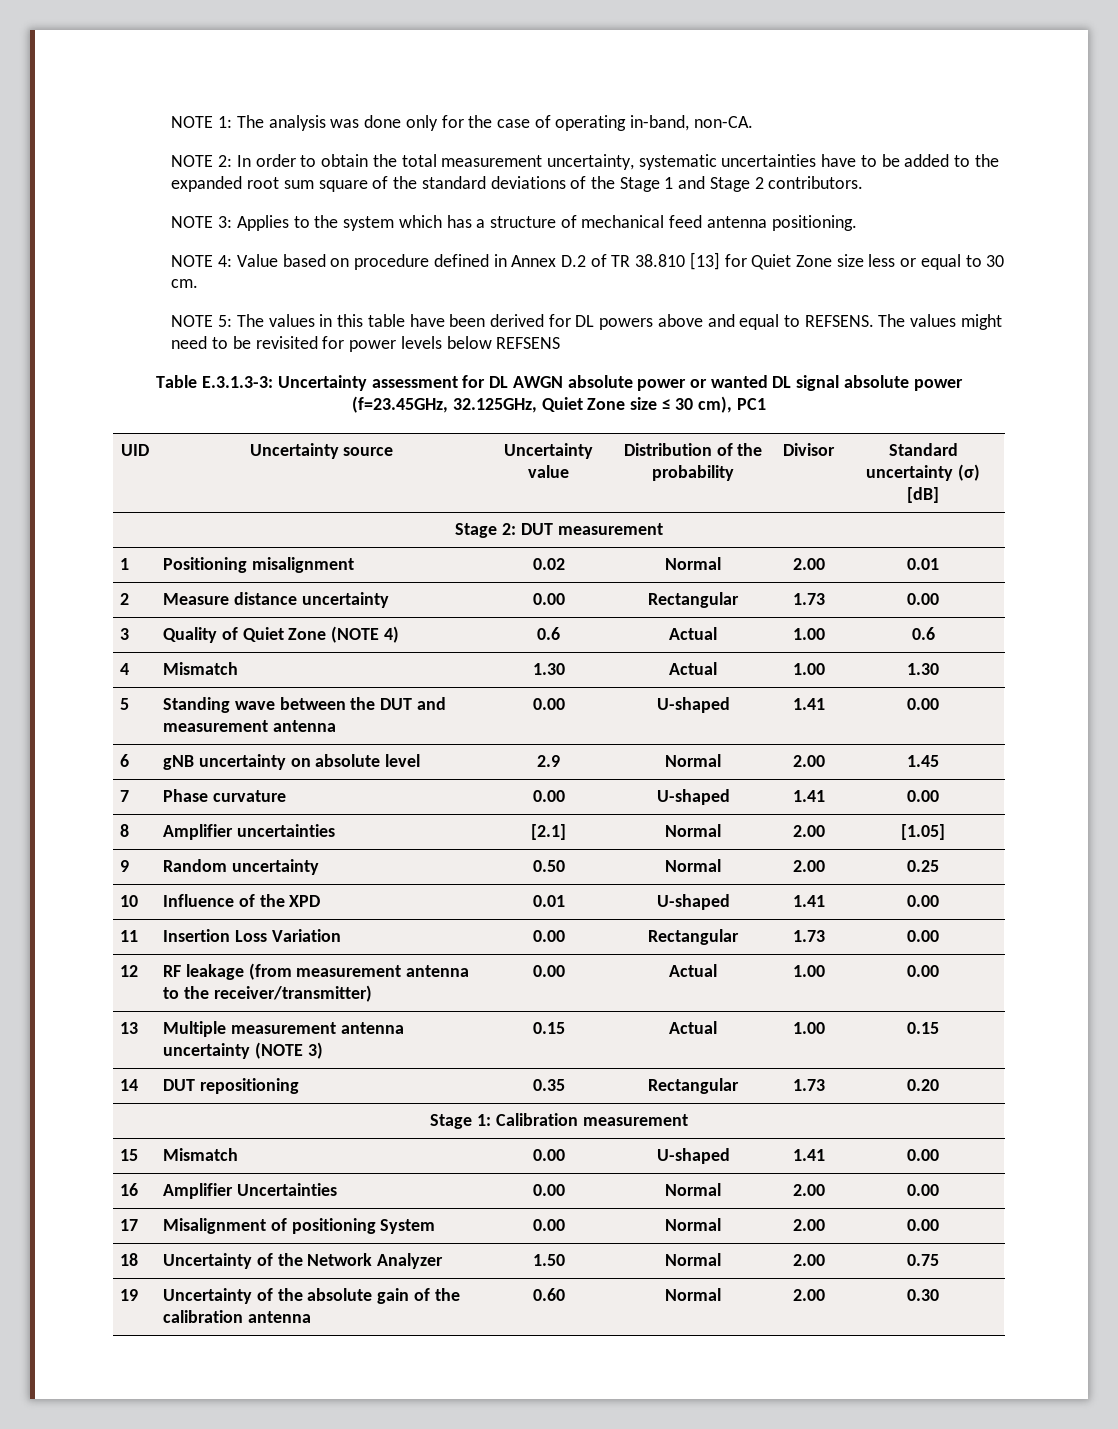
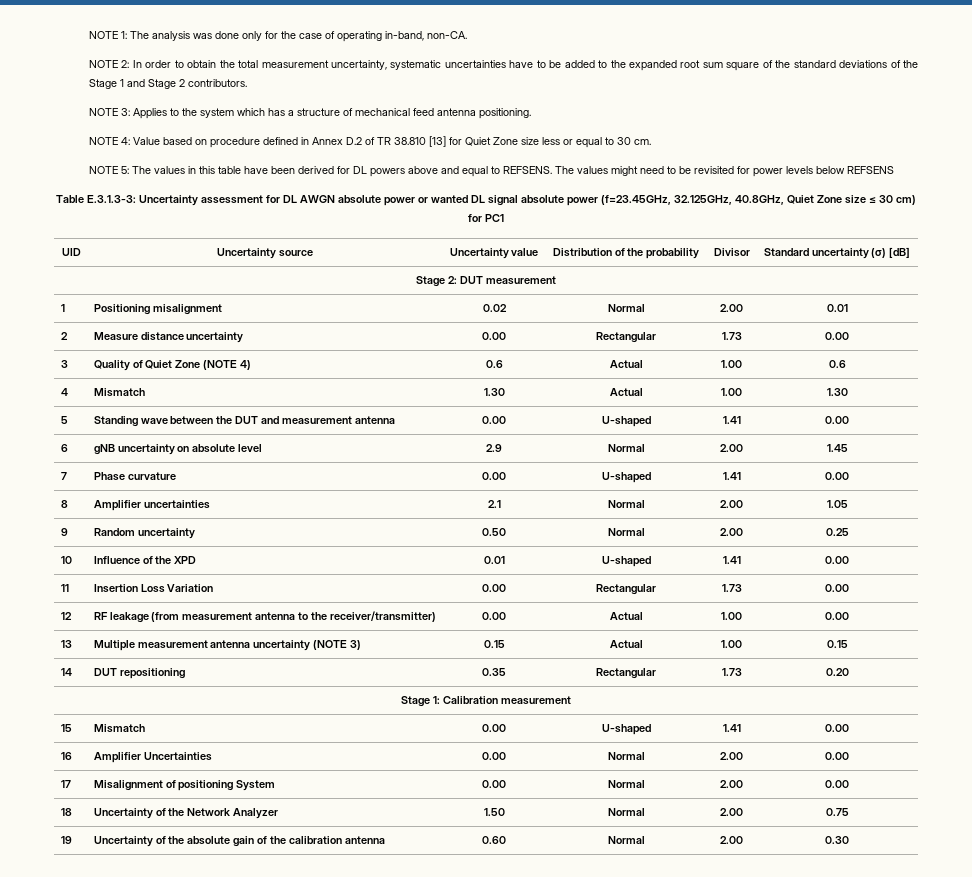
(537, 405) none -> [735,195,784,205] 40.8GHz,
[698,396,733,413] cm), -> [896,195,916,205] [468,214,482,222] cm) for
[531,824,566,840] [665,824,721,837] [792,825,825,837] [901,824,945,840] [2.1] | Normal | 2.00 | [1.05] -> [487,500,501,508] [607,500,645,508] [720,500,743,508] [826,500,848,508] 2.1 | Normal | 2.00 | 1.05

